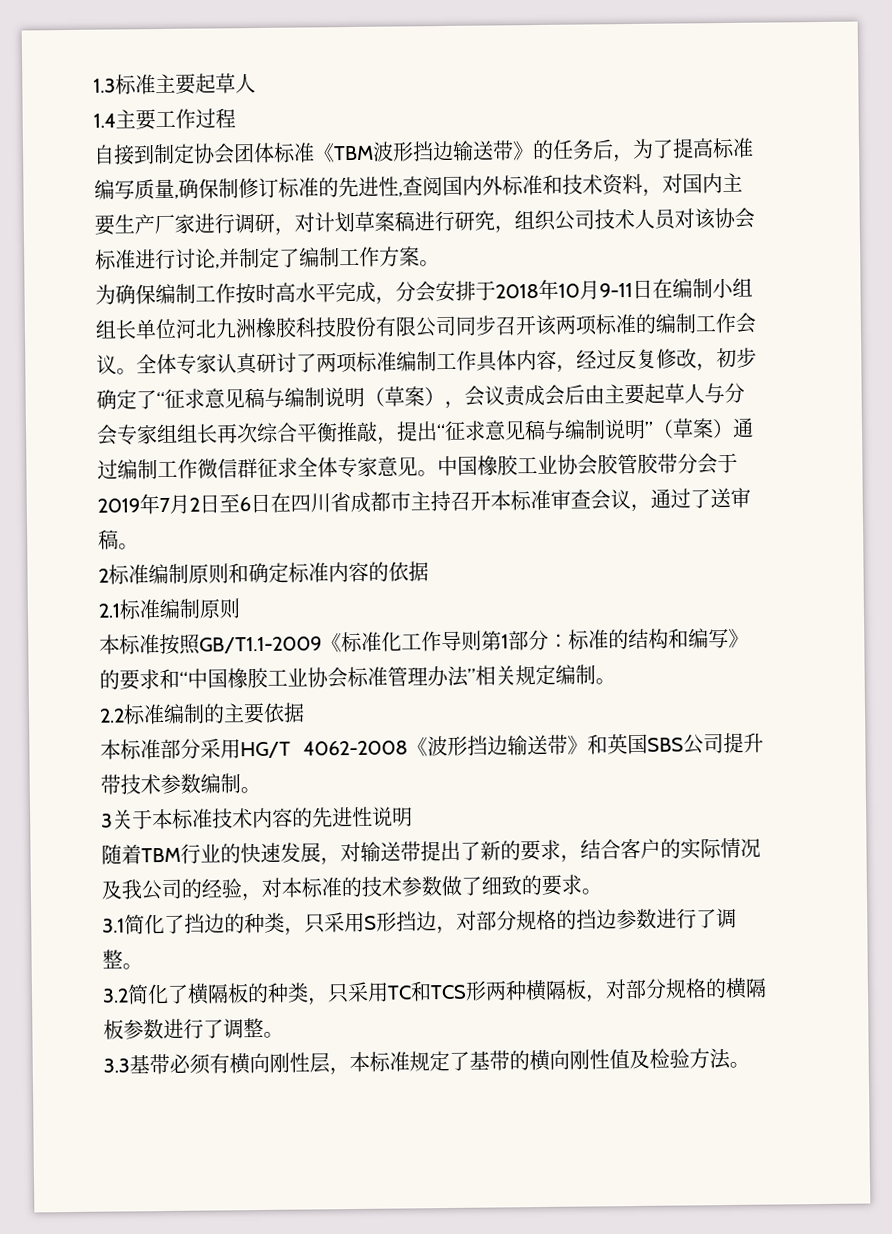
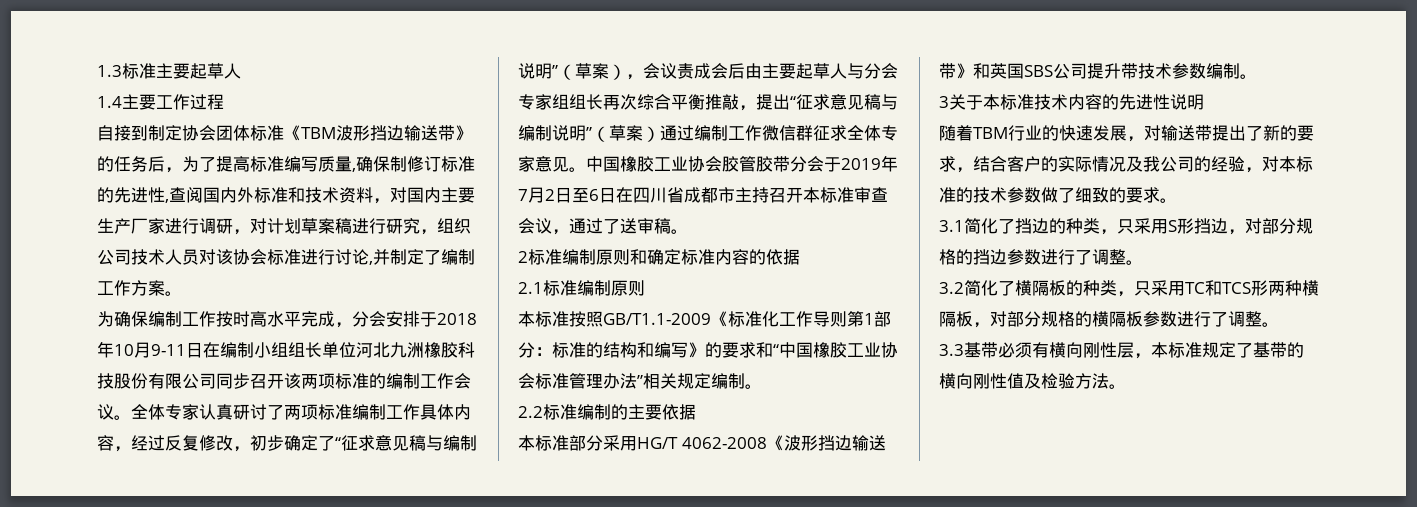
(365, 397) none -> [552,65,558,77] ”

